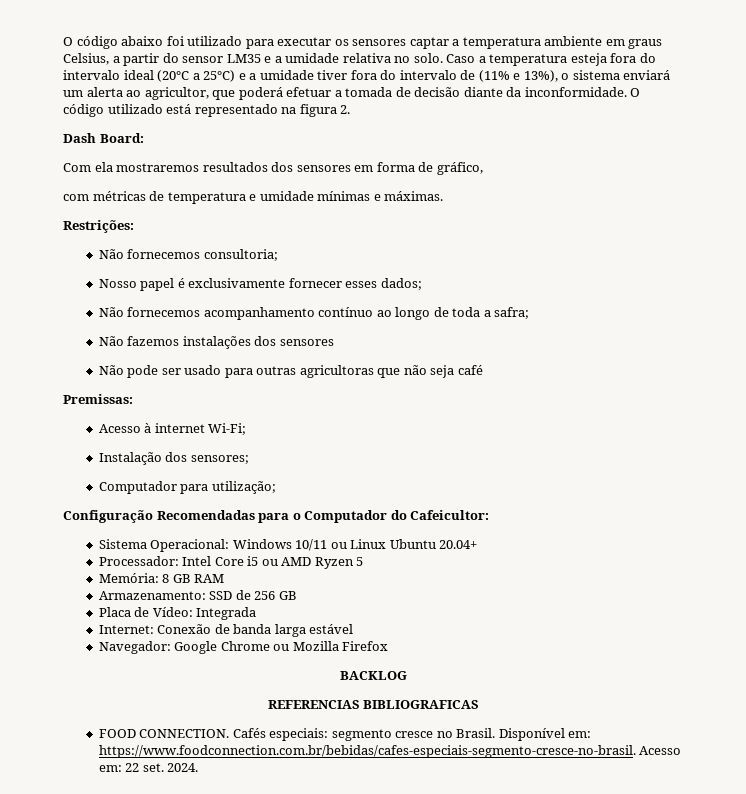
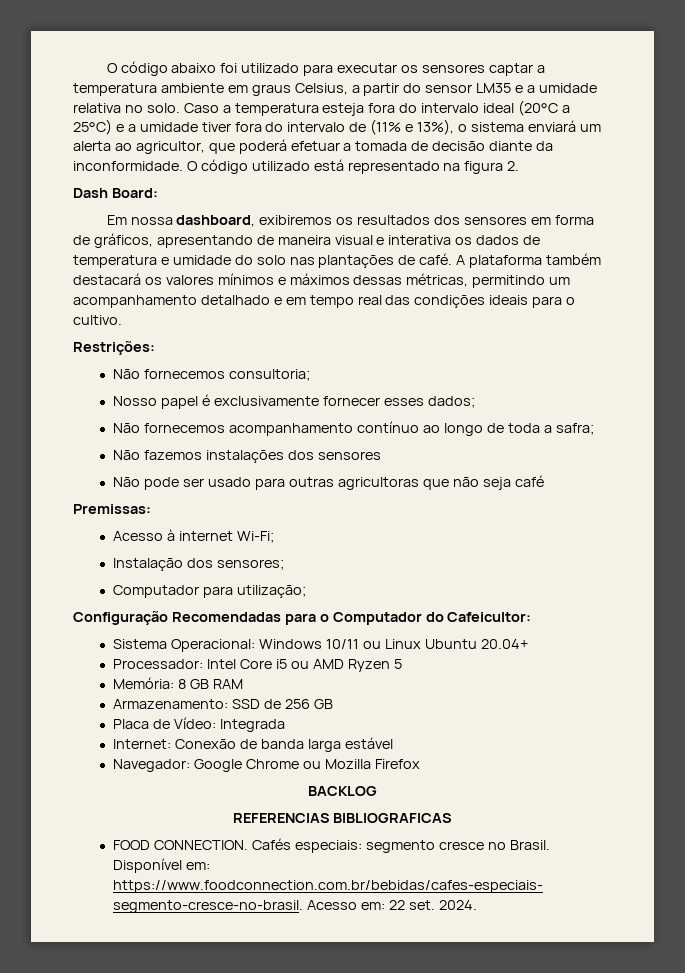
[63,162,200,172] Com ela mostraremos -> [106,215,354,227] Em nossa dashboard, exibiremos os
[436,162,483,175] [63,191,444,204] gráfico, // com métricas de temperatura e umidade mínimas e máximas. -> [93,233,541,248] [73,253,602,268] [73,273,571,288] [73,295,576,308] [73,315,122,325] gráficos, apresentando de maneira visual e interativa os dados de temperatura e umidade do solo nas plantações de café. A plataforma também destacará os valores mínimos e máximos dessas métricas, permitindo um acompanhamento detalhado e em tempo real das condições ideais para o cultivo.

